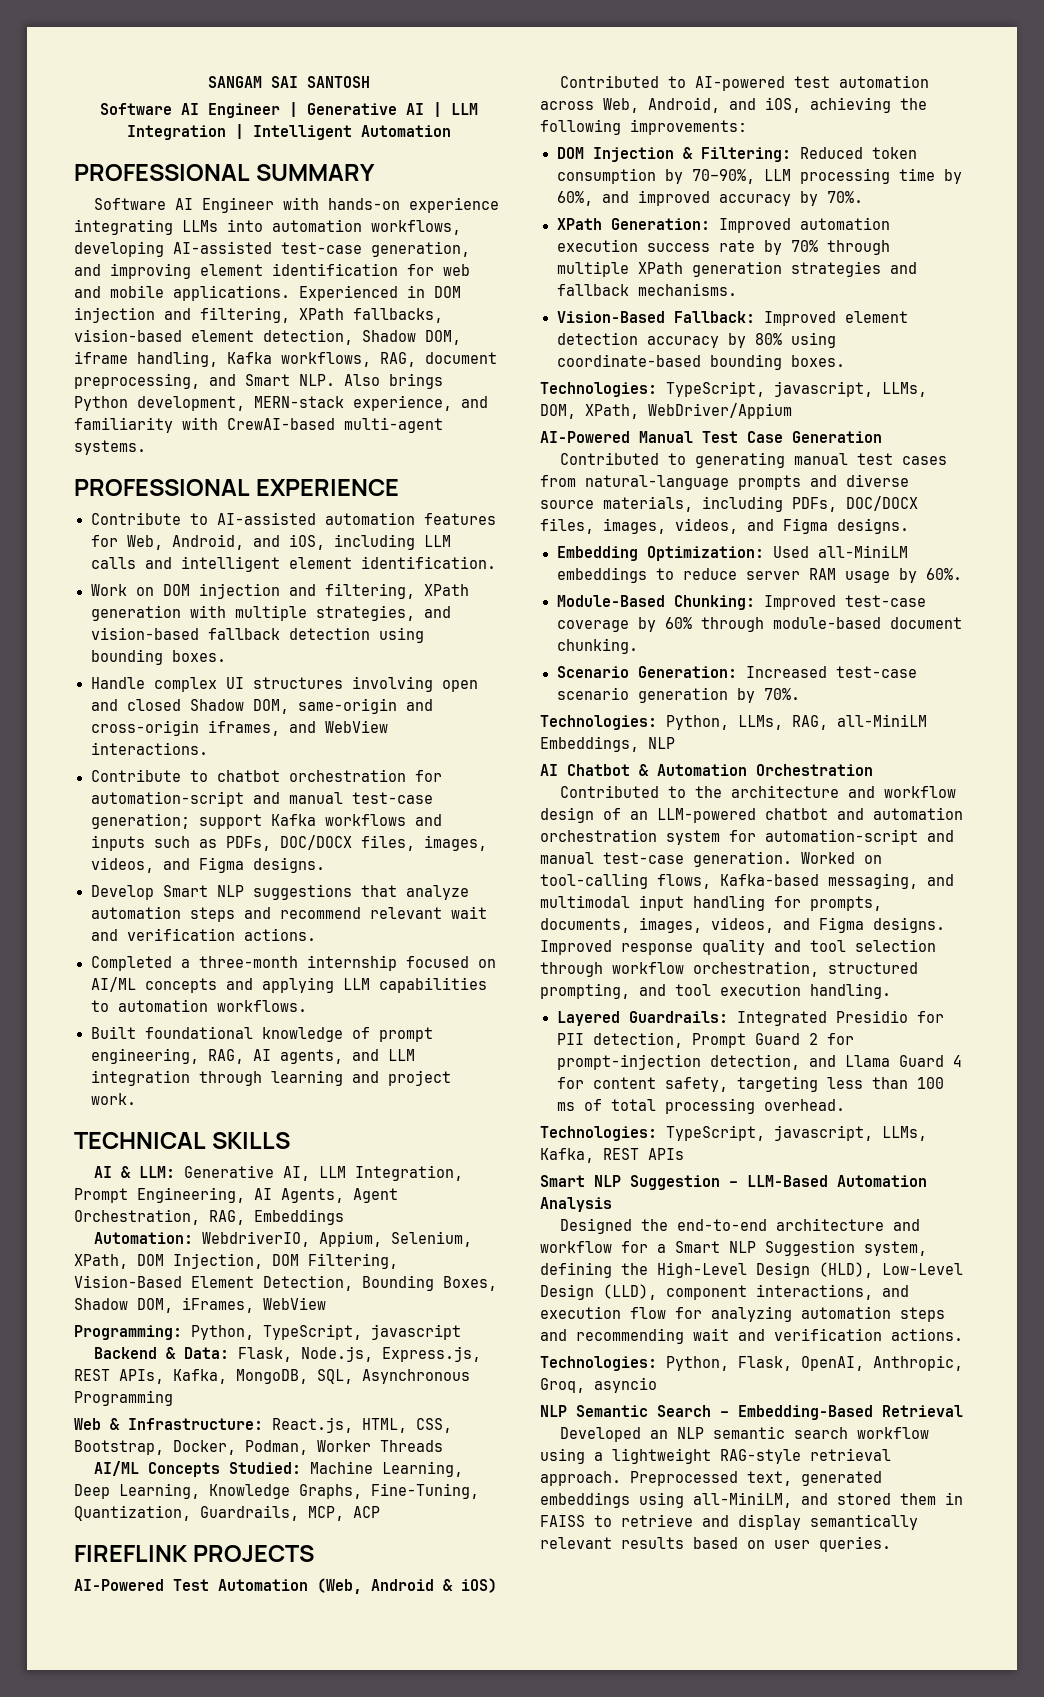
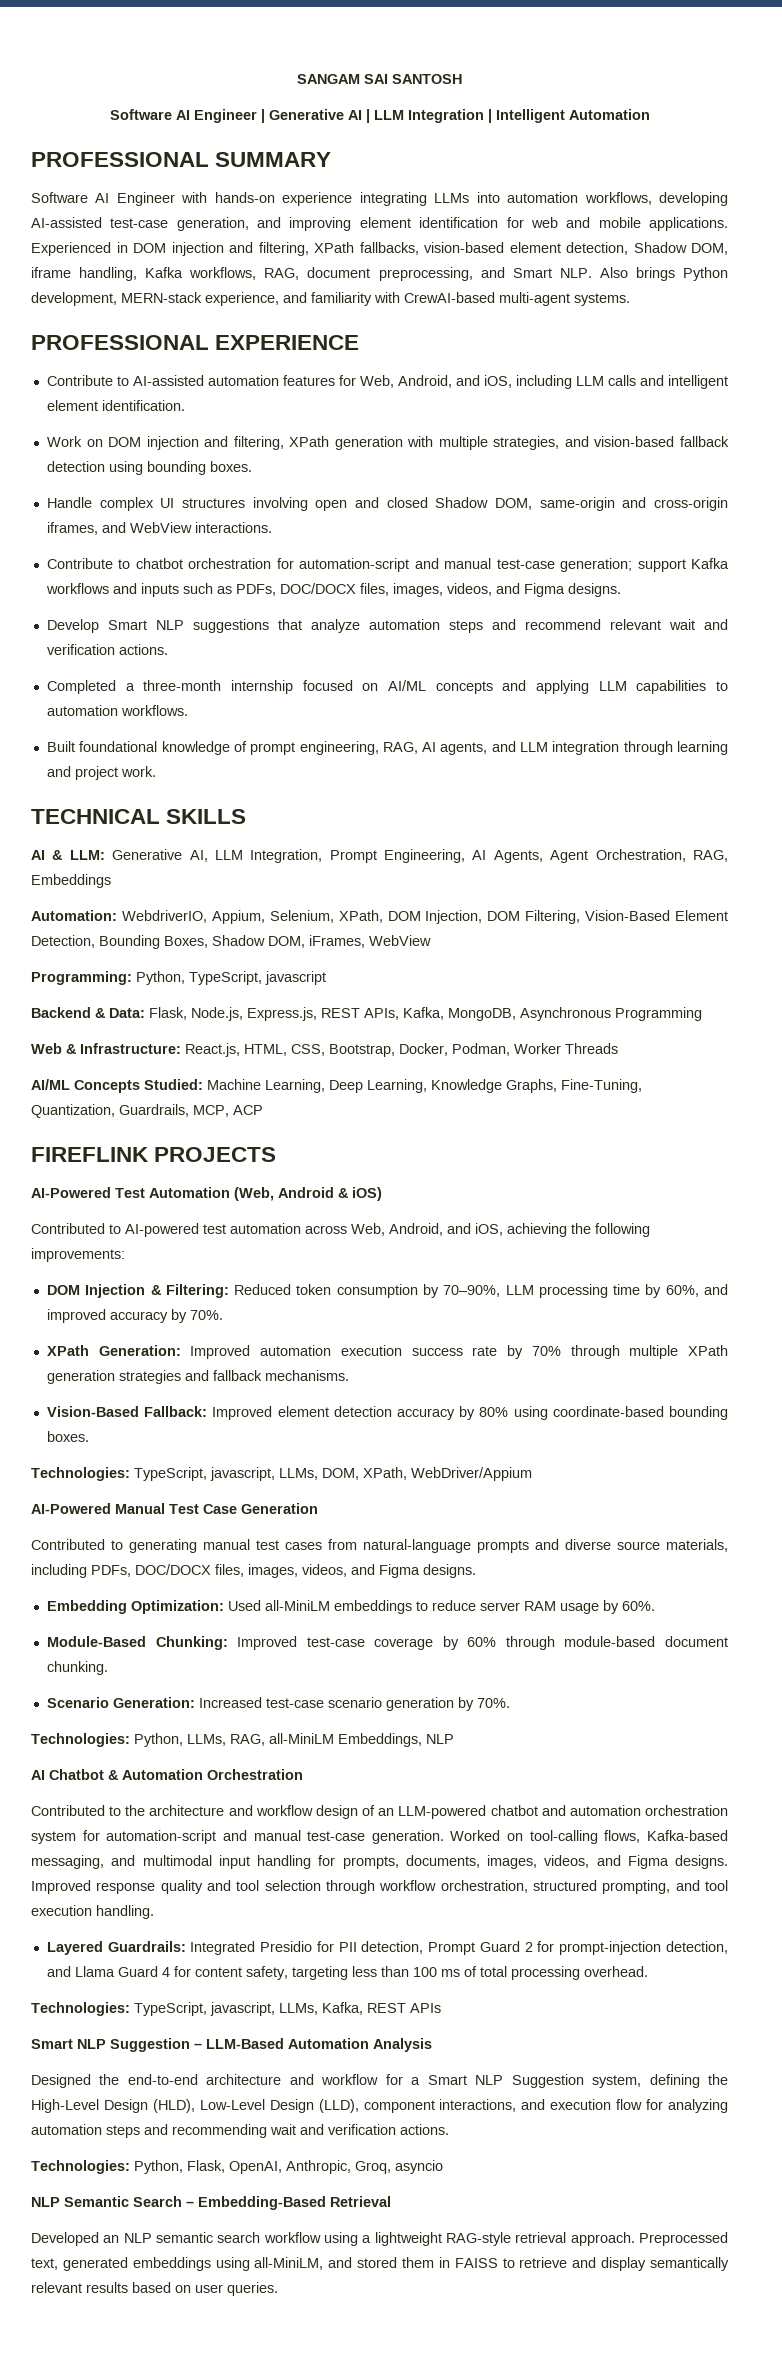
[317,1369,353,1384] SQL, -> (516, 1014) none

